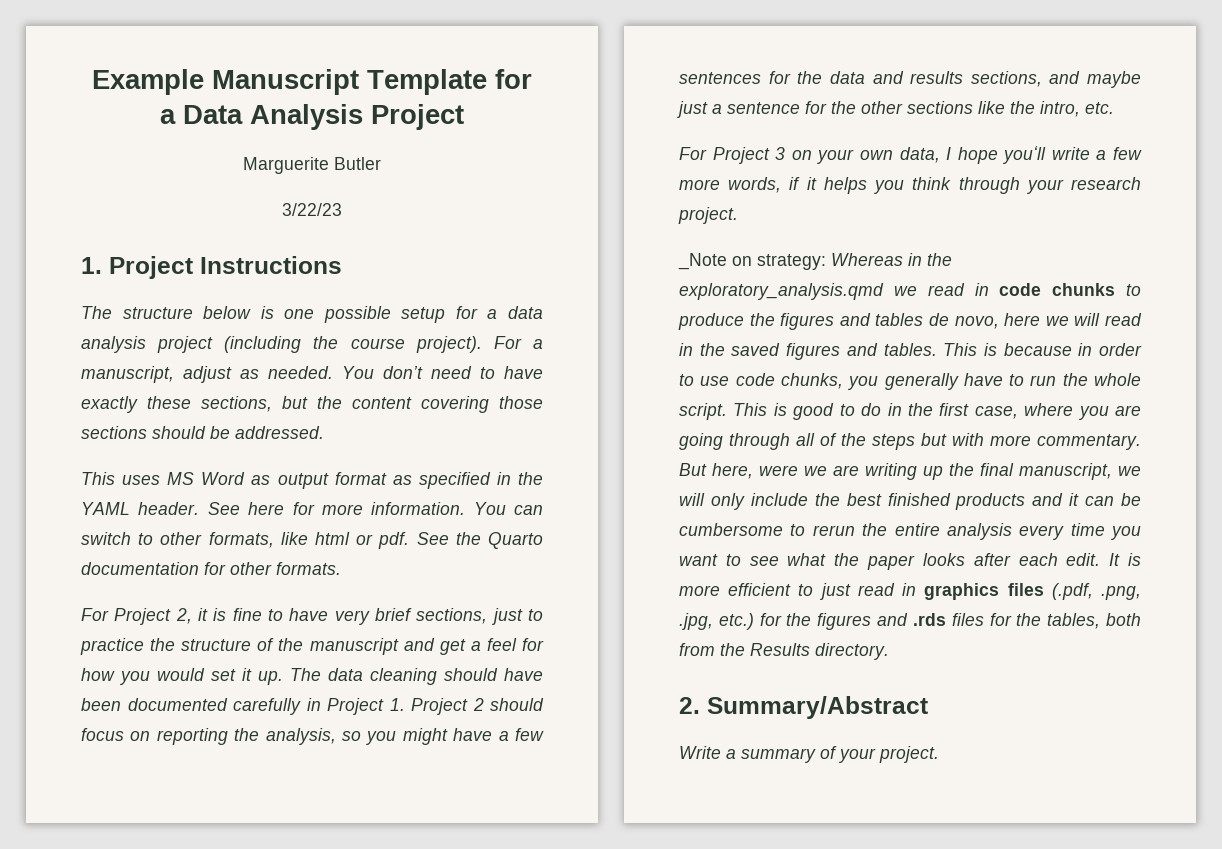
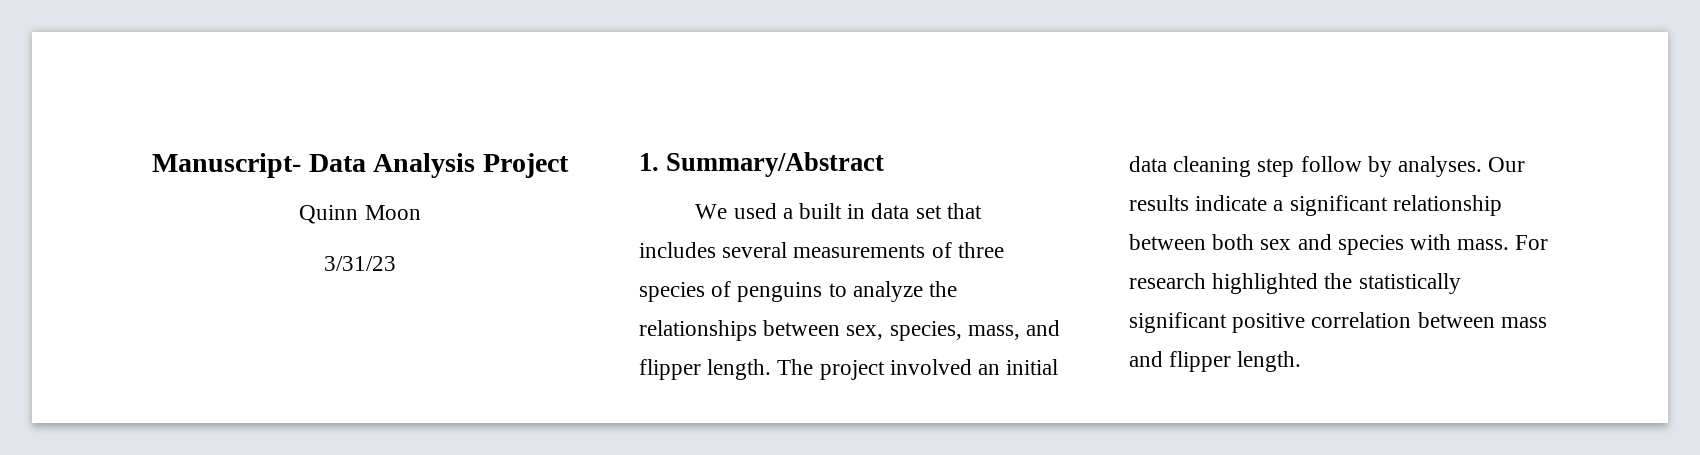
[92,69,532,95] [160,104,464,130] [243,157,381,174] [282,203,342,216] [81,256,342,279] [81,306,543,323] [81,336,544,353] [81,366,543,383] [81,396,543,413] [81,426,324,439] [81,472,543,489] [81,502,543,515] [81,532,543,549] [81,562,341,575] [81,608,543,625] [80,638,545,655] [81,668,543,685] [81,698,544,715] [81,728,544,745] [679,71,1141,88] [677,101,1114,118] [679,146,1142,164] [679,177,1141,194] [678,207,738,224] [678,253,952,270] [679,283,1141,300] [678,313,1142,330] [679,343,1142,360] [679,373,1141,390] [679,403,1141,420] [679,433,1141,450] [679,463,1141,480] [679,493,1141,510] [679,523,1141,540] [679,553,1141,570] [679,583,1141,600] [679,613,1141,630] [679,643,889,660] [679,696,928,719] [679,746,939,763] Example Manuscript Template for a Data Analysis Project // Marguerite Butler // 3/22/23 // 1. Project Instructions // The structure below is one possible setup for a data analysis project (including the course project). For a manuscript, adjust as needed. You don’t need to have exactly these sections, but the content covering those sections should be addressed. // This uses MS Word as output format as specified in the YAML header. See here for more information. You can switch to other formats, like html or pdf. See the Quarto documentation for other formats. // For Project 2, it is fine to have very brief sections, just to practice the structure of the manuscript and get a feel for how you would set it up. The data cleaning should have been documented carefully in Project 1. Project 2 should focus on reporting the analysis, so you might have a few sentences for the data and results sections, and maybe just a sentence for the other sections like the intro, etc. // For Project 3 on your own data, I hope youʻll write a few more words, if it helps you think through your research project. // _Note on strategy: Whereas in the exploratory_analysis.qmd we read in code chunks to produce the figures and tables de novo, here we will read in the saved figures and tables. This is because in order to use code chunks, you generally have to run the whole script. This is good to do in the first case, where you are going through all of the steps but with more commentary. But here, were we are writing up the final manuscript, we will only include the best finished products and it can be cumbersome to rerun the entire analysis every time you want to see what the paper looks after each edit. It is more efficient to just read in graphics files (.pdf, .png, .jpg, etc.) for the figures and .rds files for the tables, both from the Results directory. // 2. Summary/Abstract // Write a summary of your project. -> [152,153,569,178] [299,205,421,224] [324,256,396,271] [639,152,885,177] [695,203,982,219] [639,242,1004,258] [639,281,958,302] [639,320,1061,341] [639,359,1059,380] [1129,156,1526,177] [1129,195,1502,216] [1129,234,1549,255] [1129,273,1461,294] [1129,312,1547,333] [1129,351,1302,372] Manuscript- Data Analysis Project // Quinn Moon // 3/31/23 // 1. Summary/Abstract // We used a built in data set that includes several measurements of three species of penguins to analyze the relationships between sex, species, mass, and flipper length. The project involved an initial data cleaning step follow by analyses. Our results indicate a significant relationship between both sex and species with mass. For research highlighted the statistically significant positive correlation between mass and flipper length.

